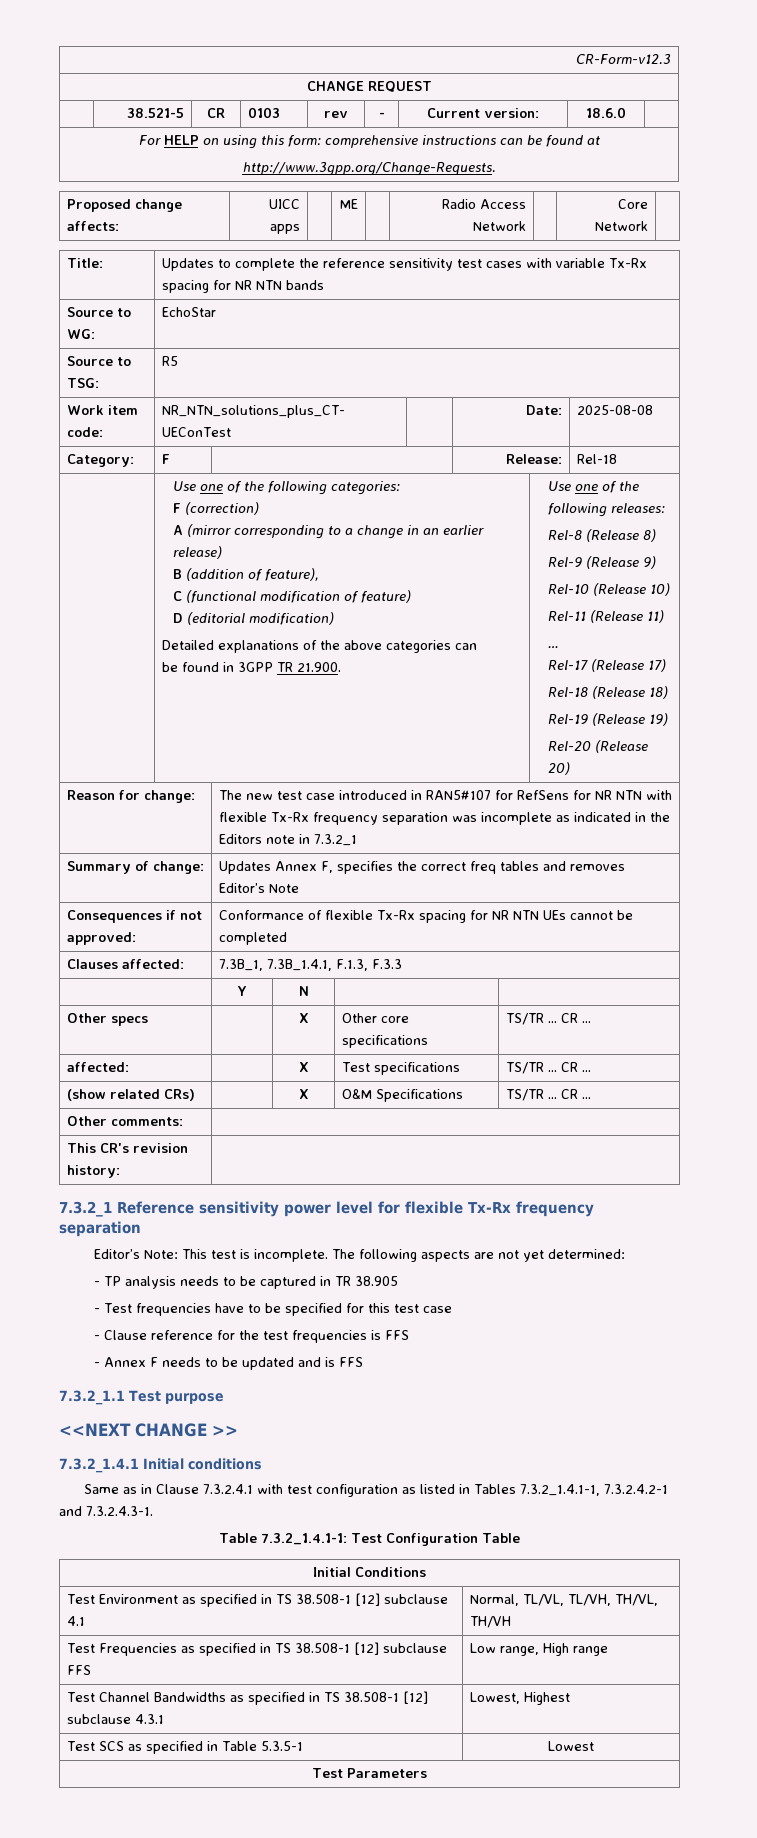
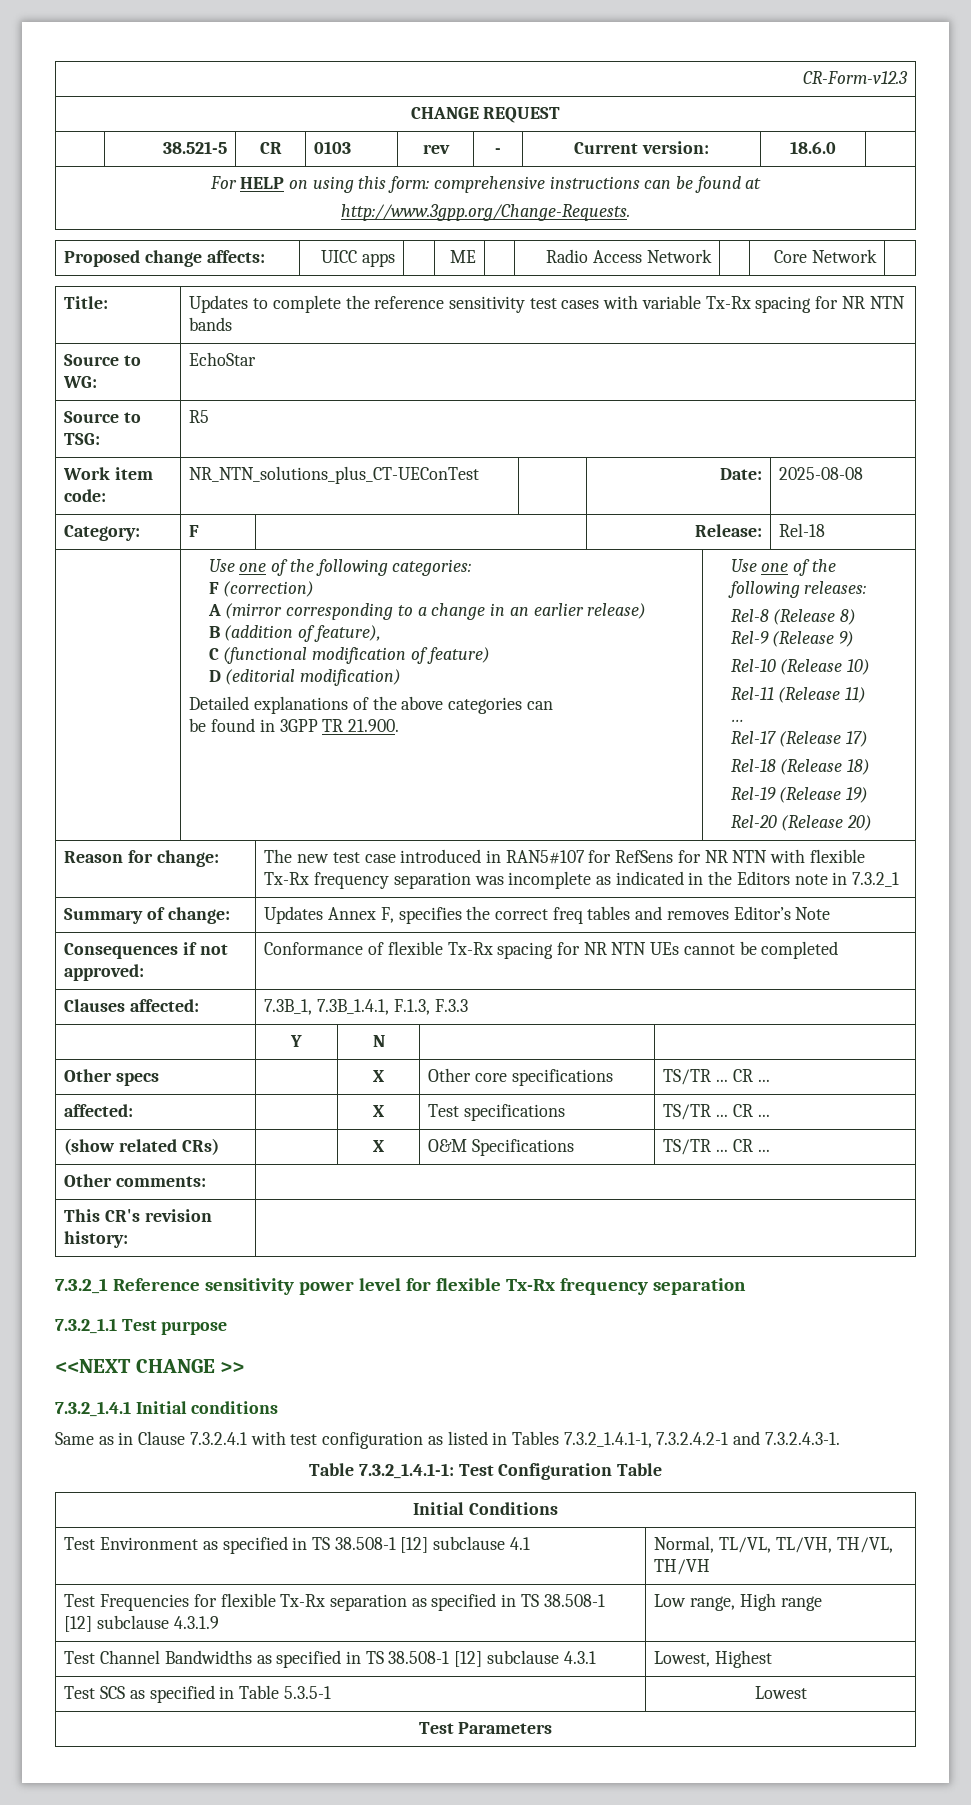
[94,1249,626,1262] [94,1276,399,1289] [94,1303,453,1316] [94,1330,410,1343] [94,1357,364,1370] // Editor’s Note: This test is incomplete. The following aspects are not yet determined: // - TP analysis needs to be captured in TR 38.905 // - Test frequencies have to be specified for this test case // - Clause reference for the test frequencies is FFS // - Annex F needs to be updated and is FFS -> (746, 1286) none
[180,1642,447,1656] [66,1665,91,1675] as specified in TS 38.508-1 [12] subclause FFS -> [193,1593,605,1611] [64,1615,219,1632] for flexible Tx-Rx separation as specified in TS 38.508-1 [12] subclause 4.3.1.9

